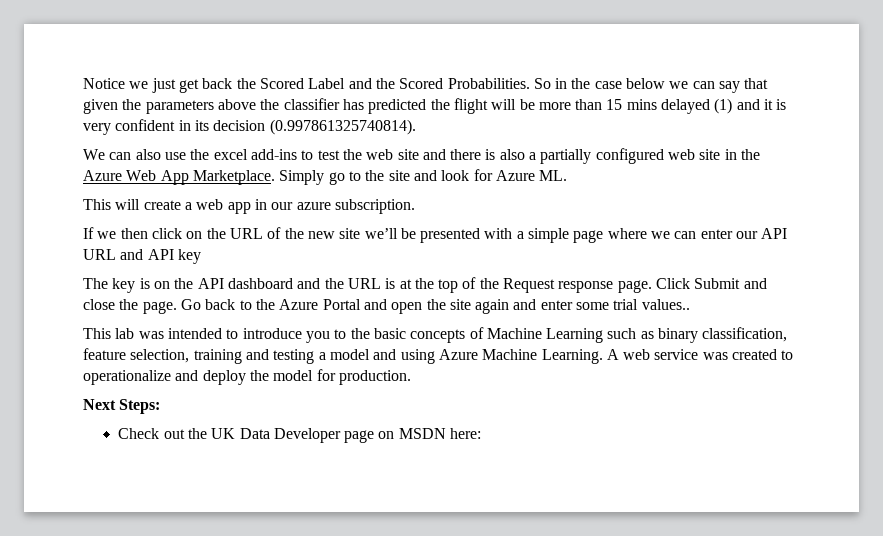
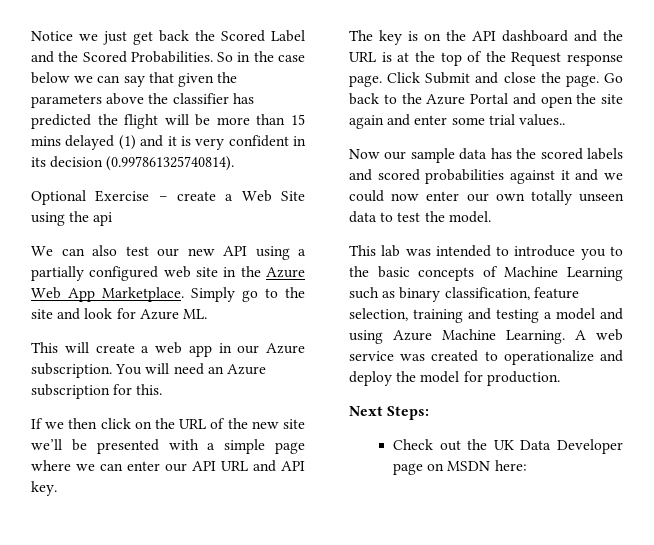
[83,149,525,160] We can also use the excel add-ins to test the web site and there is also -> [31,190,305,205] [31,211,113,226] [31,245,290,260] Optional Exercise – create a Web Site using the api // We can also test our new API using
[296,202,331,210] azure -> [266,343,305,354] Azure
(415, 206) none -> [115,363,266,375] [31,384,163,399] You will need an Azure subscription for this.
[177,249,201,264] key -> [31,481,57,496] key.
(690, 304) none -> [349,148,623,163] [349,169,623,184] [349,190,624,205] [349,211,491,223] // Now our sample data has the scored labels and scored probabilities against it and we could now enter our own totally unseen data to test the model.

